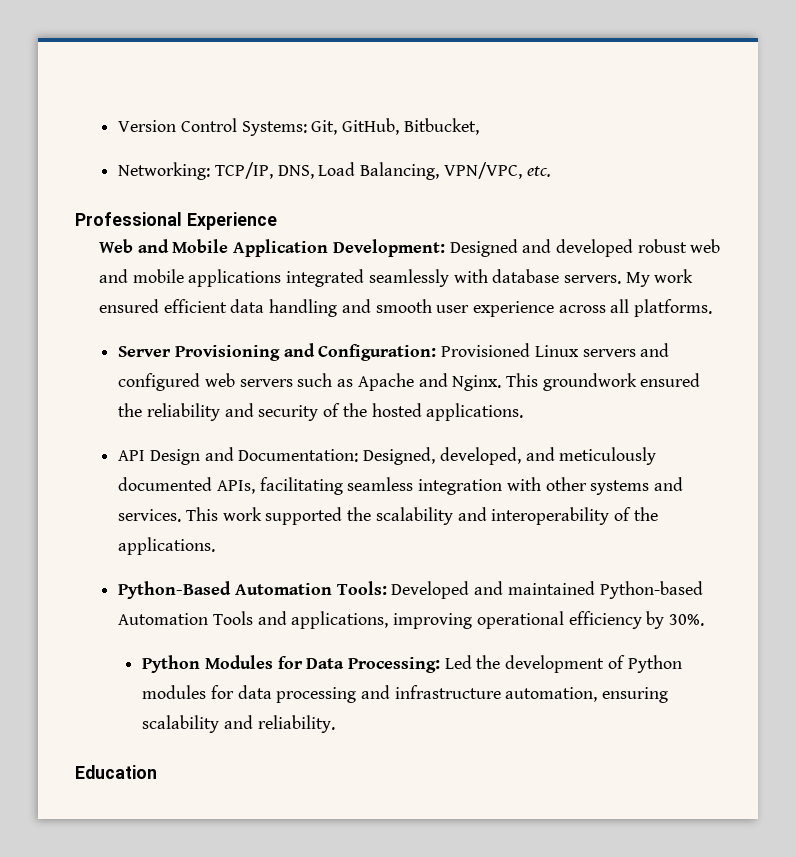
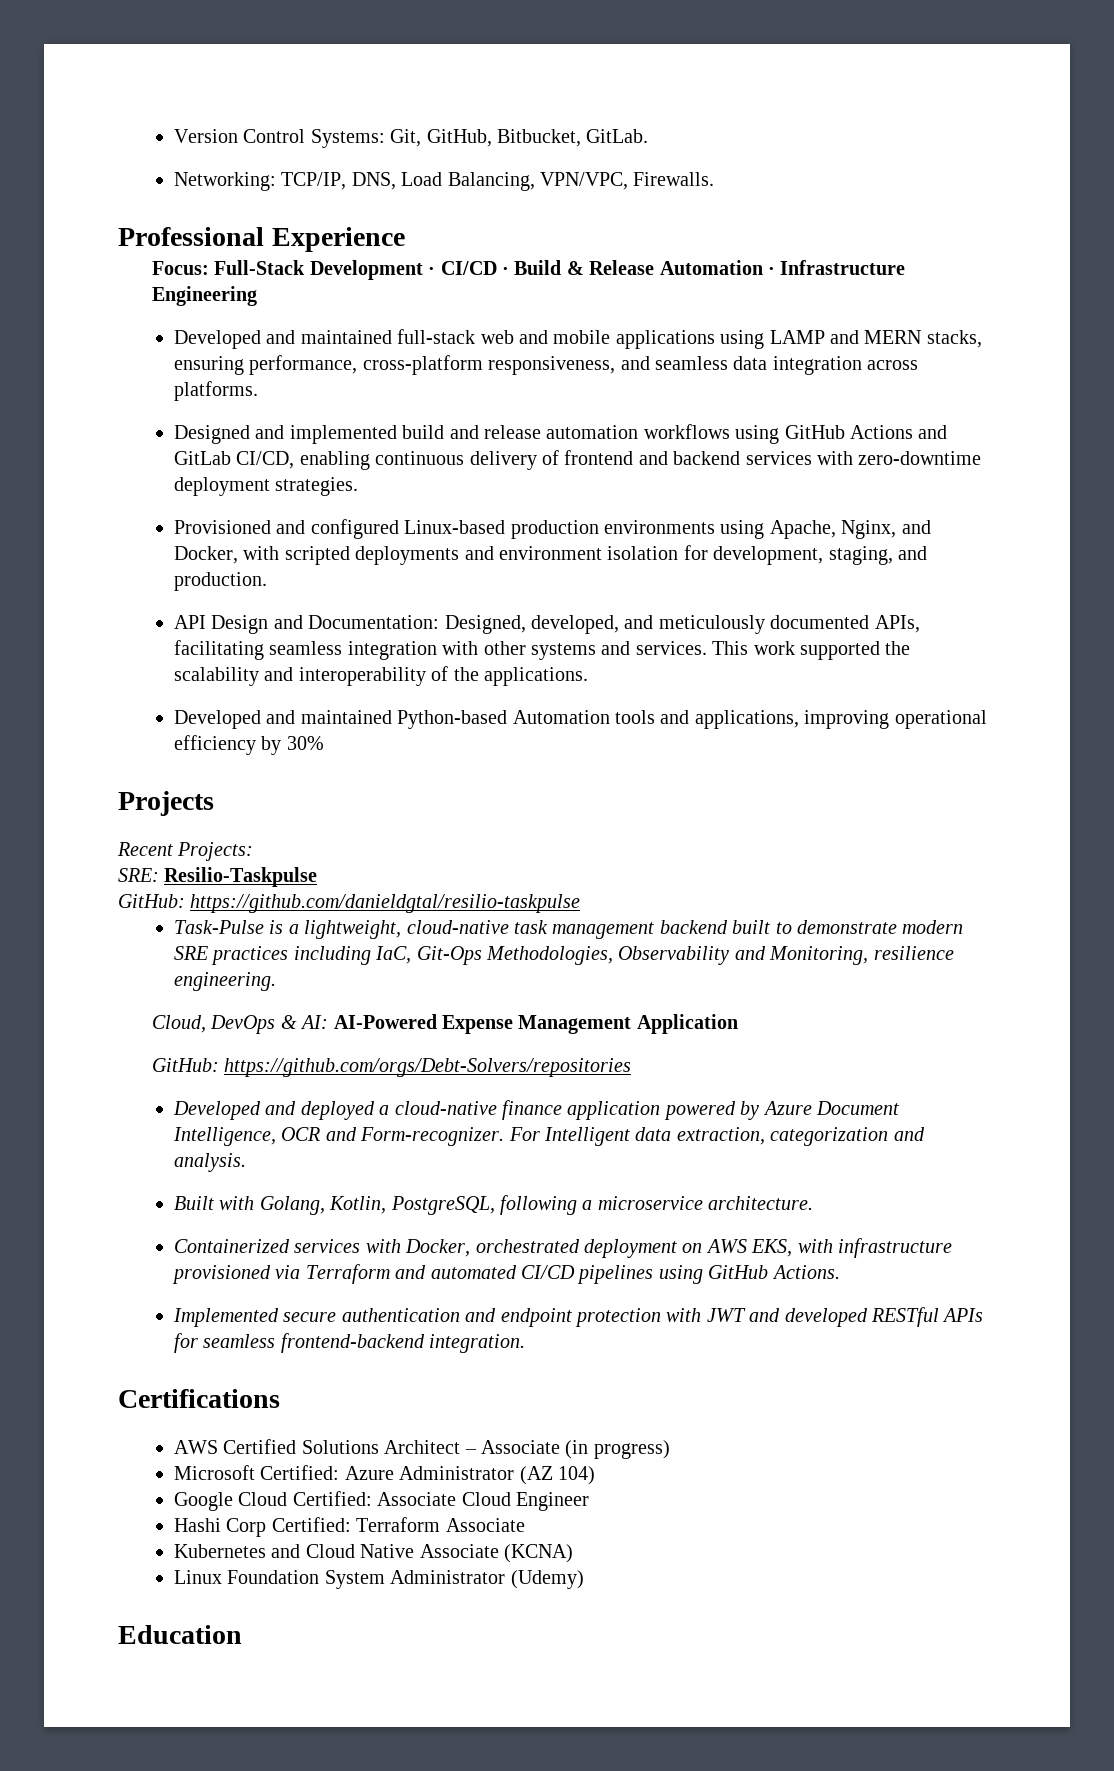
(479, 126) none -> [586,129,649,143] GitLab.
[526,166,551,177] etc. -> [633,172,715,186] Firewalls.
[98,239,721,257] [98,269,694,287] [98,299,713,317] [118,343,670,361] [118,373,701,391] [118,403,524,421] Web and Mobile Application Development: Designed and developed robust web and mobile applications integrated seamlessly with database servers. My work ensured efficient data handling and smooth user experience across all platforms. // Server Provisioning and Configuration: Provisioned Linux servers and configured web servers such as Apache and Nginx. This groundwork ensured the reliability and security of the hosted applications. -> [152,260,906,280] [152,286,258,306] [174,329,982,349] [174,355,919,375] [174,381,259,401] [174,424,948,444] [174,450,982,470] [174,477,359,496] [174,519,931,539] [174,545,928,565] [174,572,268,591] Focus: Full-Stack Development · CI/CD · Build & Release Automation · Infrastructure Engineering // Developed and maintained full-stack web and mobile applications using LAMP and MERN stacks, ensuring performance, cross-platform responsiveness, and seamless data integration across platforms. // Designed and implemented build and release automation workflows using GitHub Actions and GitLab CI/CD, enabling continuous delivery of frontend and backend services with zero-downtime deployment strategies. // Provisioned and configured Linux-based production environments using Apache, Nginx, and Docker, with scripted deployments and environment isolation for development, staging, and production.
[118,581,387,599] Python-Based Automation Tools: -> (589, 676) none
[212,611,253,625] Tools -> [615,710,656,724] tools
[668,614,704,626] [142,655,682,673] [142,685,669,703] [142,715,335,733] 30%. // Python Modules for Data Processing: Led the development of Python modules for data processing and infrastructure automation, ensuring scalability and reliability. -> [286,736,324,750] [118,791,214,816] [117,842,254,861] [118,867,318,887] [118,894,581,913] [174,920,964,939] [174,946,954,965] [174,972,277,991] [152,1014,738,1034] [152,1058,632,1077] [173,1100,900,1120] [173,1127,925,1146] [174,1153,247,1172] [174,1195,814,1215] [174,1238,953,1258] [172,1264,840,1284] [173,1307,984,1327] [174,1333,526,1353] [118,1389,280,1408] [174,1439,670,1459] [174,1465,596,1485] [174,1491,590,1511] [174,1517,525,1537] [174,1544,574,1563] [174,1570,584,1589] 30% // Projects // Recent Projects: // SRE: Resilio-Taskpulse // GitHub: https://github.com/danieldgtal/resilio-taskpulse // Task-Pulse is a lightweight, cloud-native task management backend built to demonstrate modern SRE practices including IaC, Git-Ops Methodologies, Observability and Monitoring, resilience engineering. // Cloud, DevOps & AI: AI-Powered Expense Management Application // GitHub: https://github.com/orgs/Debt-Solvers/repositories // Developed and deployed a cloud-native finance application powered by Azure Document Intelligence, OCR and Form-recognizer. For Intelligent data extraction, categorization and analysis. // Built with Golang, Kotlin, PostgreSQL, following a microservice architecture. // Containerized services with Docker, orchestrated deployment on AWS EKS, with infrastructure provisioned via Terraform and automated CI/CD pipelines using GitHub Actions. // Implemented secure authentication and endpoint protection with JWT and developed RESTful APIs for seamless frontend-backend integration. // Certifications // AWS Certified Solutions Architect – Associate (in progress) // Microsoft Certified: Azure Administrator (AZ 104) // Google Cloud Certified: Associate Cloud Engineer // Hashi Corp Certified: Terraform Associate // Kubernetes and Cloud Native Associate (KCNA) // Linux Foundation System Administrator (Udemy)

